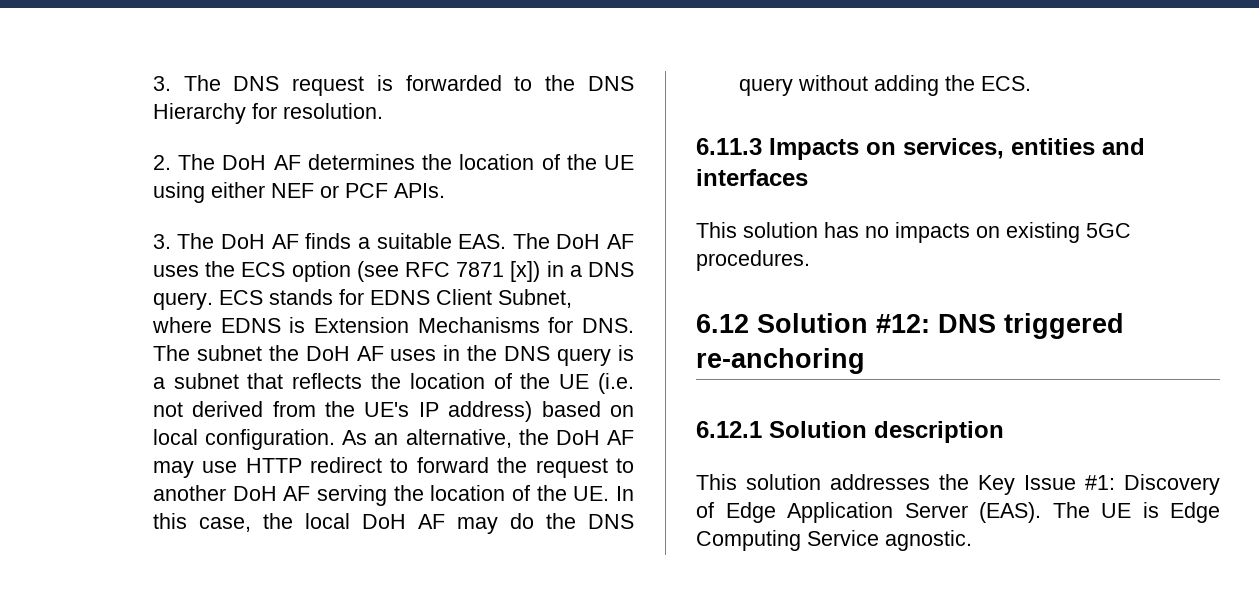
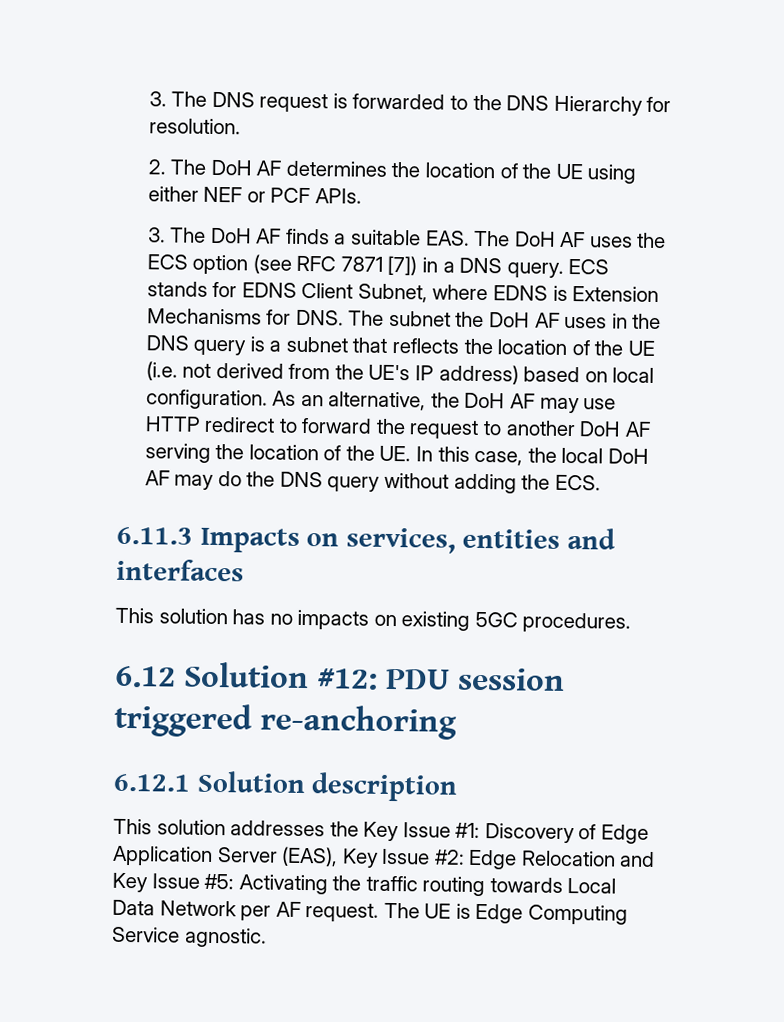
[510,261,541,282] [x]) -> [387,255,418,276] [7])
[938,314,996,333] DNS -> [385,667,565,691] PDU session
[979,502,1041,523] (EAS). -> [281,846,656,870] [112,872,617,897] [112,899,380,922] (EAS), Key Issue #2: Edge Relocation and Key Issue #5: Activating the traffic routing towards Local Data Network per AF request.

